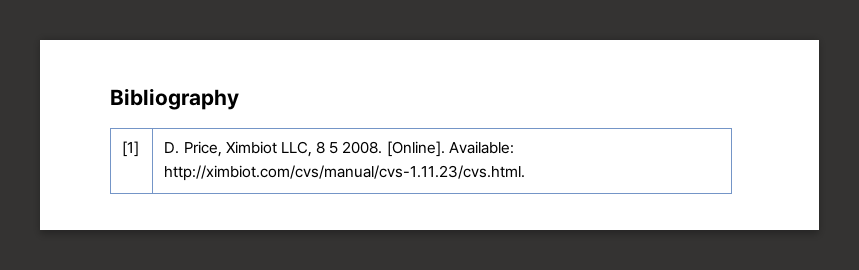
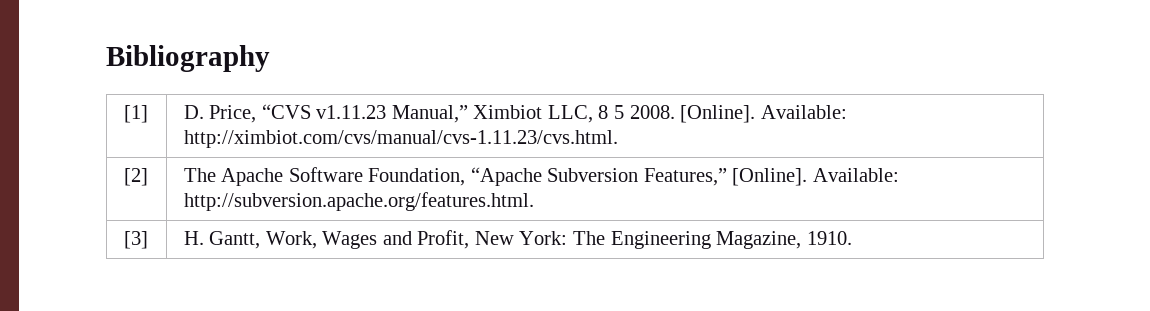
(222, 149) none -> [261,104,468,123] “CVS v1.11.23 Manual,”
(526, 173) none -> [123,168,148,186] [183,167,899,186] [183,192,534,211] [123,231,148,249] [183,230,852,249] // [2] | The Apache Software Foundation, “Apache Subversion Features,” [Online]. Available: http://subversion.apache.org/features.html. // [3] | H. Gantt, Work, Wages and Profit, New York: The Engineering Magazine, 1910.

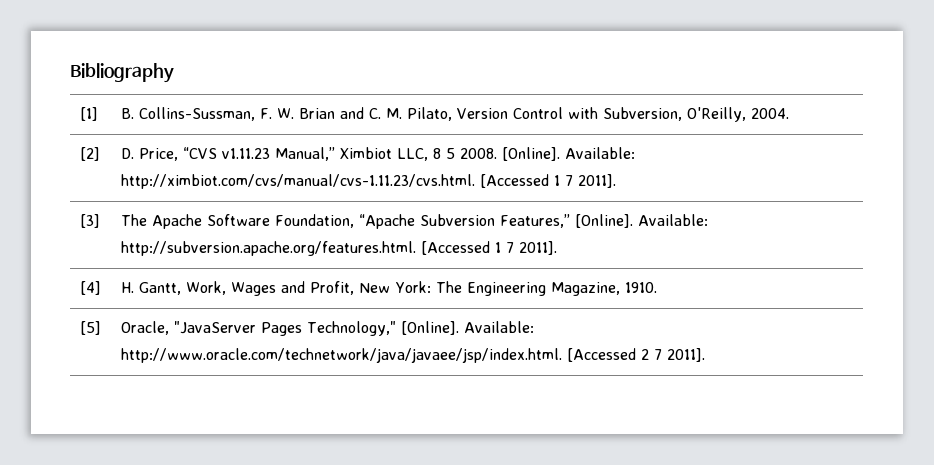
(148, 114) none -> [120,107,789,122] [79,147,100,161] | B. Collins-Sussman, F. W. Brian and C. M. Pilato, Version Control with Subversion, O'Reilly, 2004. // [2]
[123,168,148,186] // [2] -> [479,174,616,188] [79,214,100,228] [Accessed 1 7 2011]. // [3]
[123,231,148,249] // [3] -> [420,241,557,255] [79,281,101,295] [Accessed 1 7 2011]. // [4]
(852, 238) none -> [79,321,101,335] [120,321,534,336] [120,348,705,363] // [5] | Oracle, "JavaServer Pages Technology," [Online]. Available: http://www.oracle.com/technetwork/java/javaee/jsp/index.html. [Accessed 2 7 2011].

